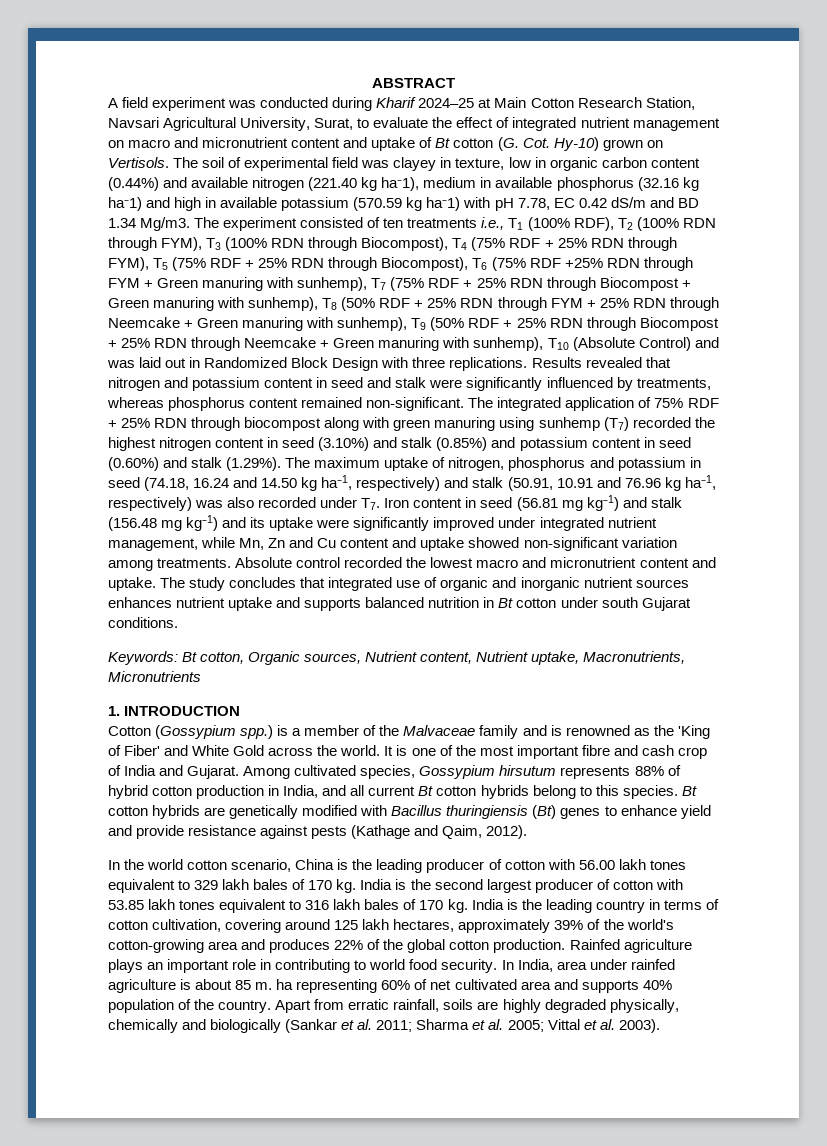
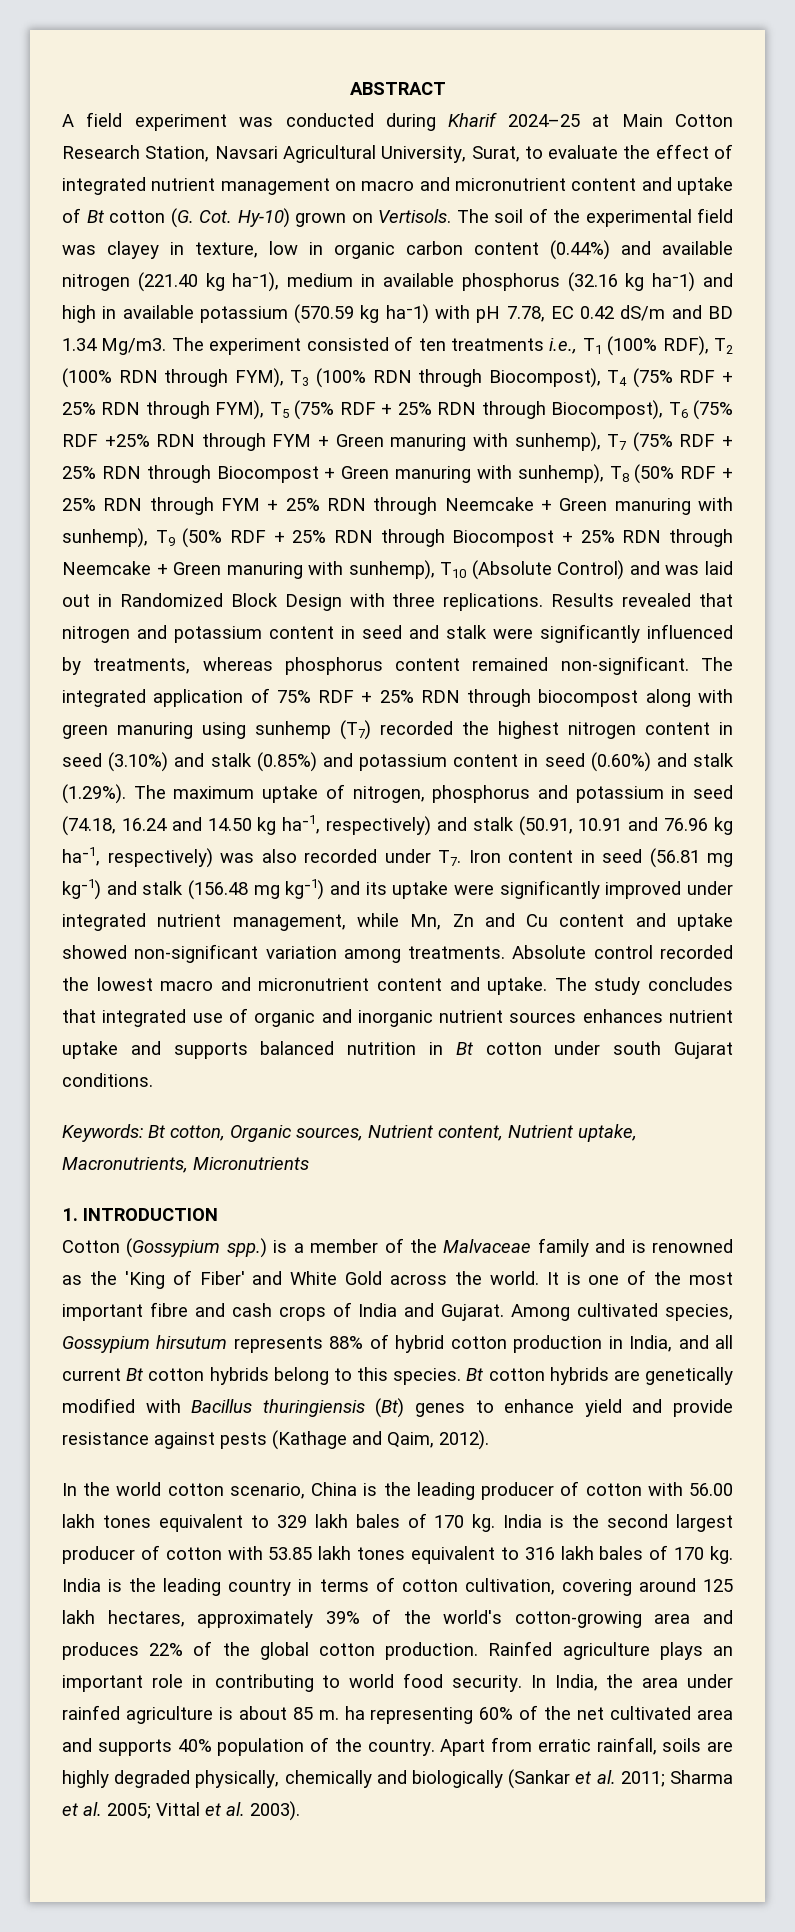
(242, 162) none -> [553,209,580,223] the
[677,747,707,759] crop -> [278,1306,326,1321] crops
(553, 965) none -> [606,1674,634,1688] the
(428, 984) none -> [544,1706,572,1720] the

